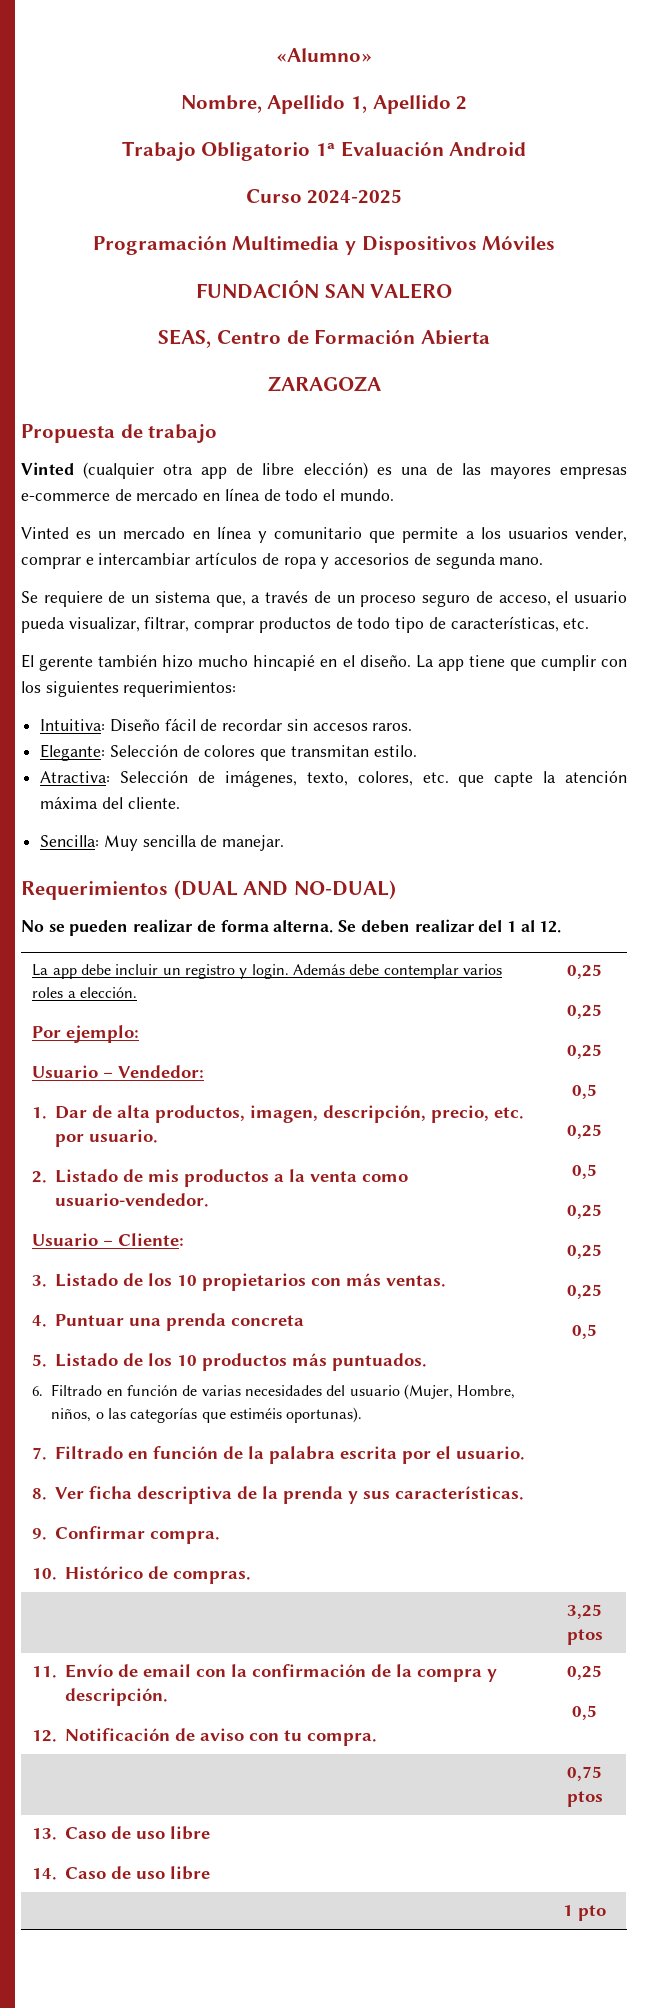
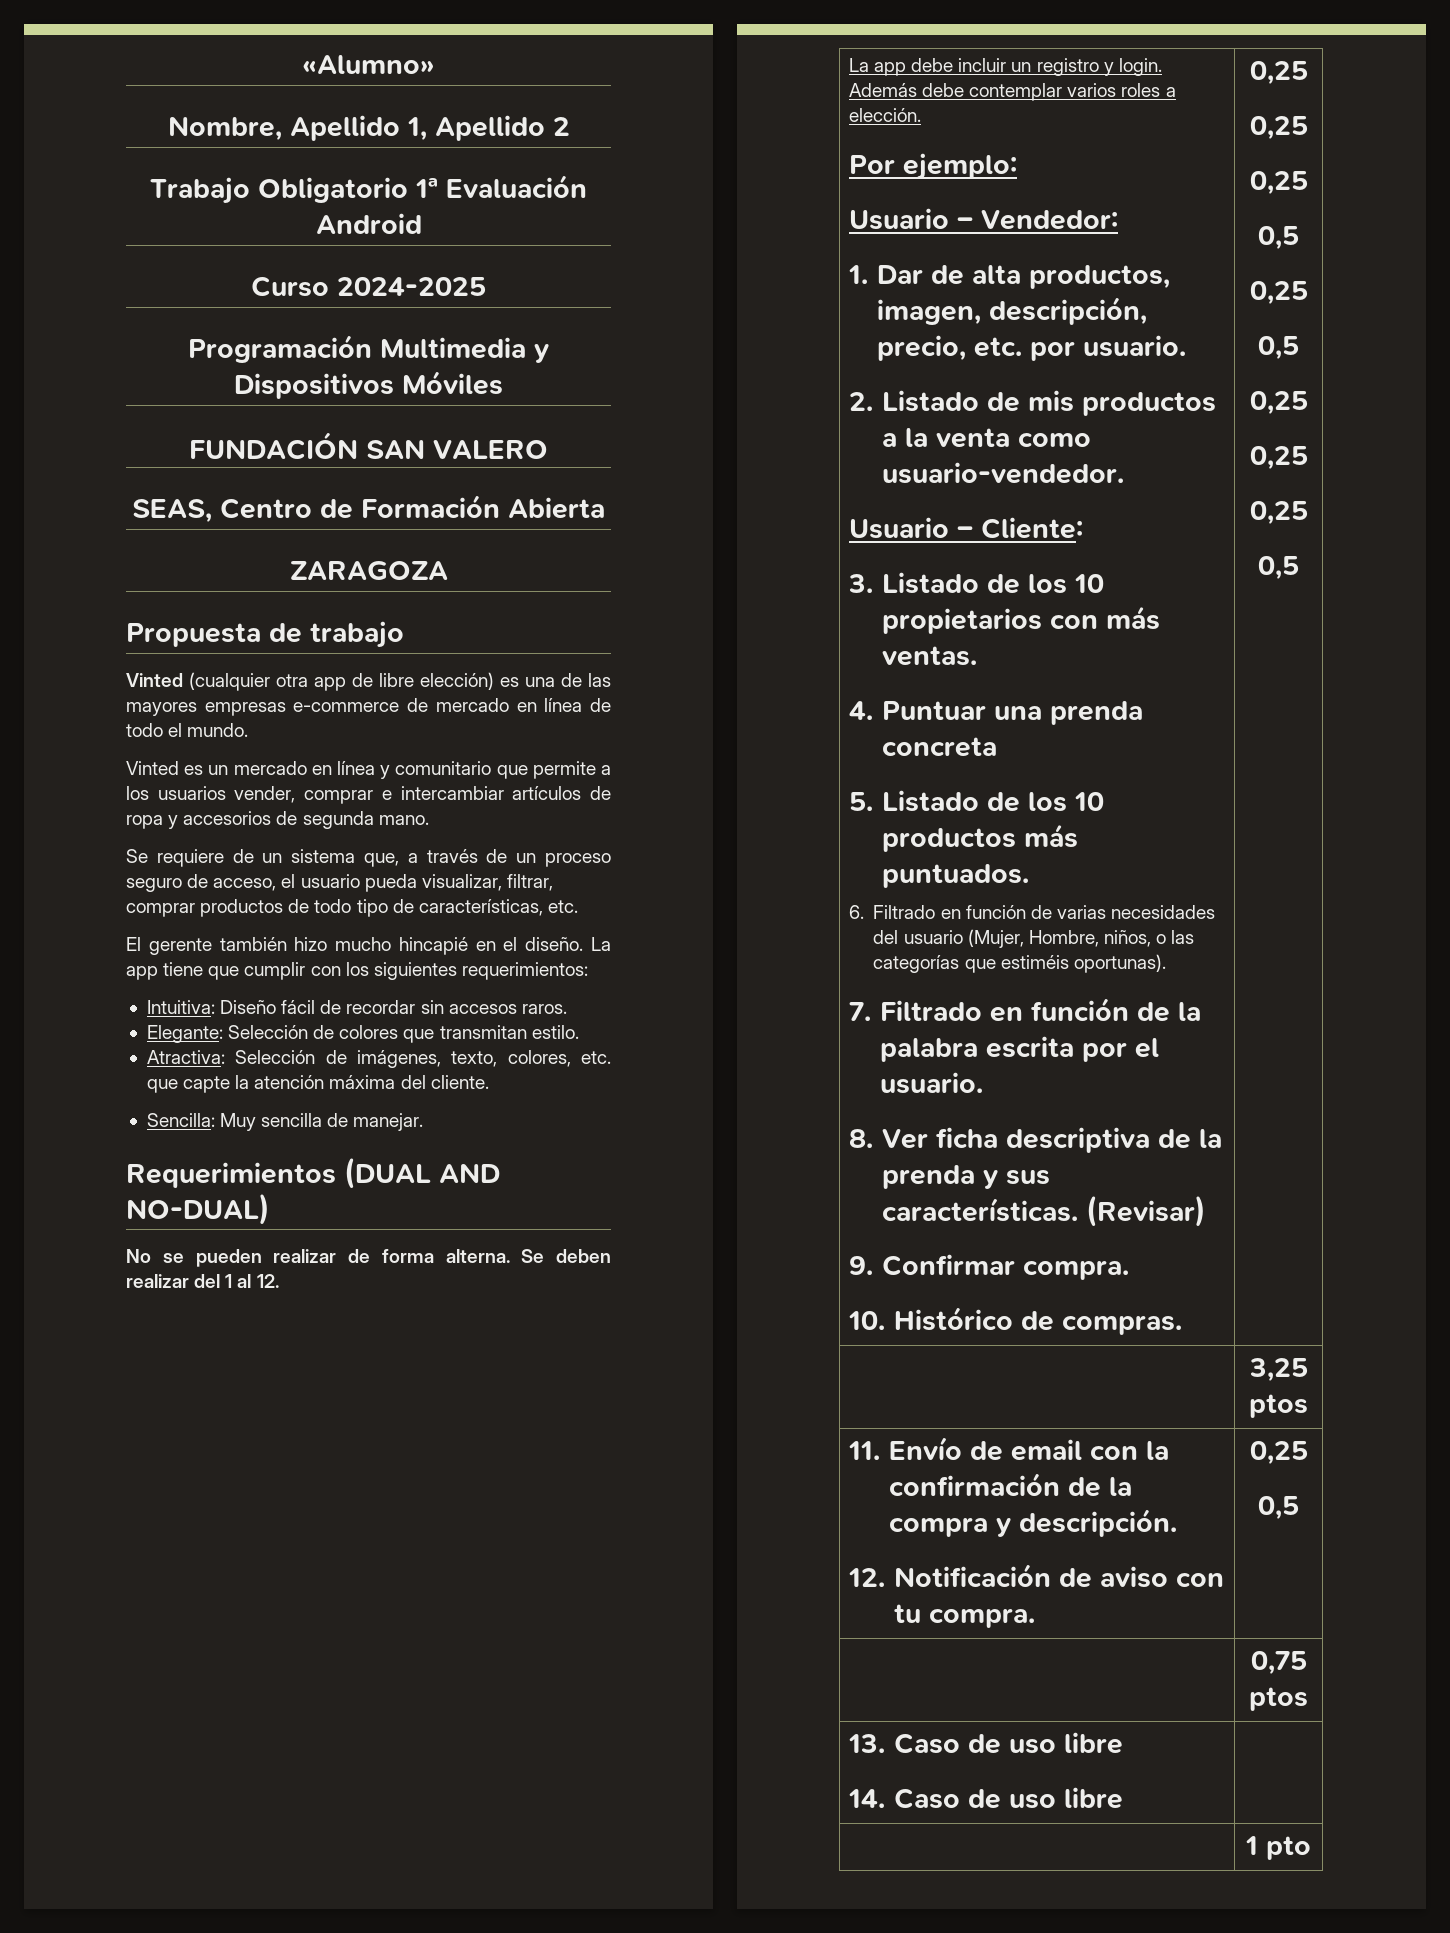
(525, 1493) none -> [1086,1195,1207,1227] (Revisar)

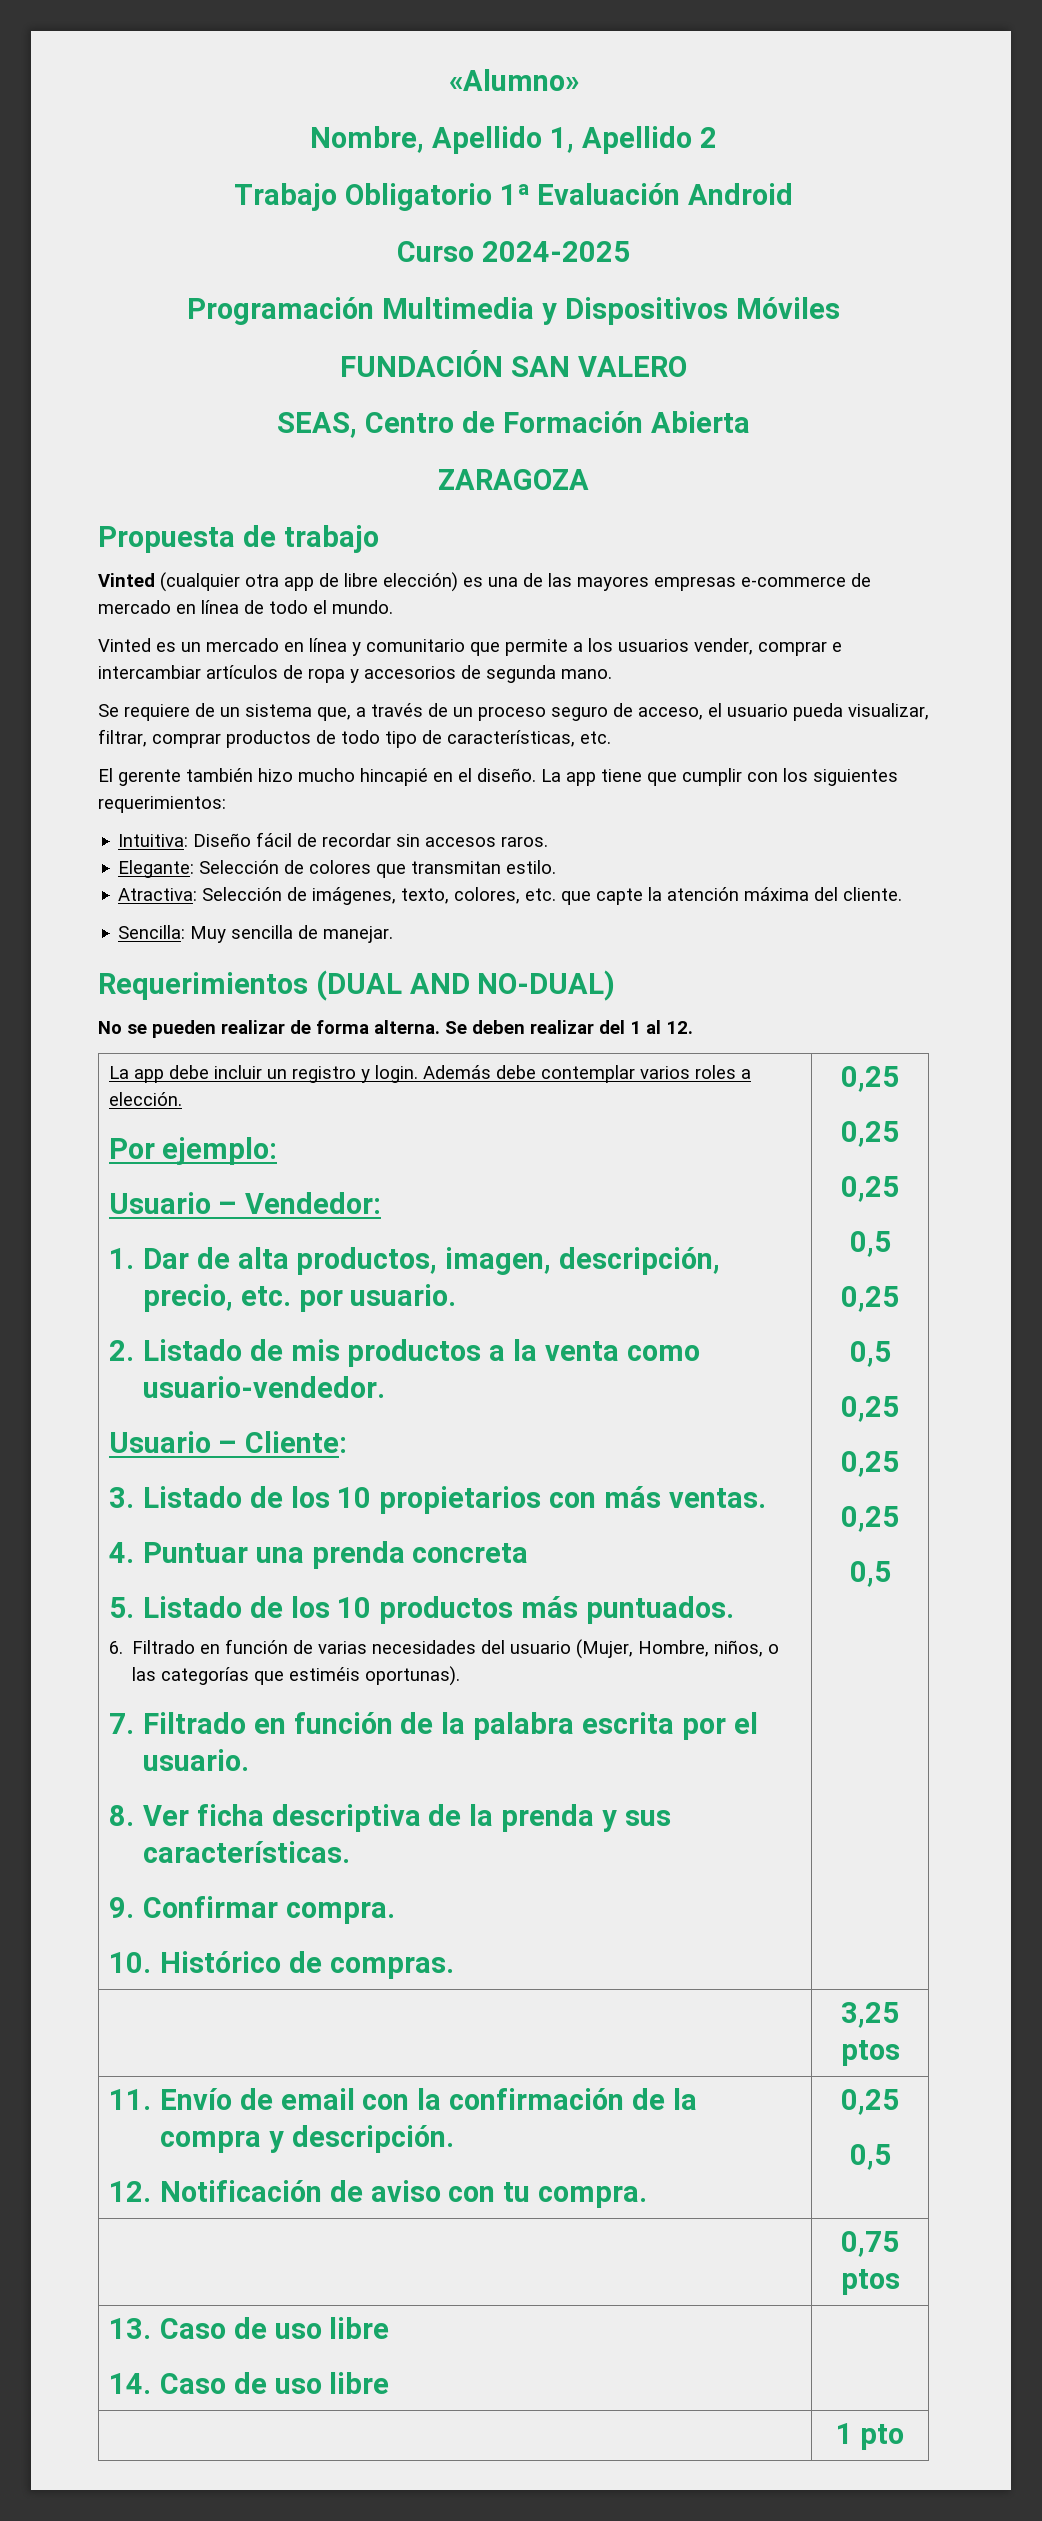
[1086,1195,1207,1227] (Revisar) -> (350, 1852) none

